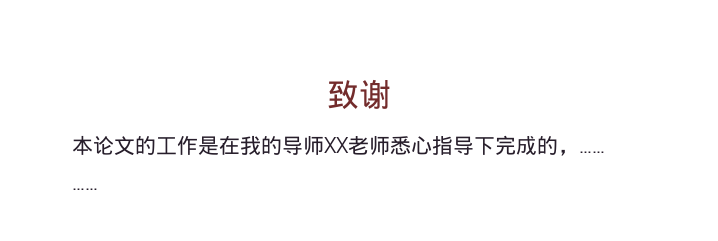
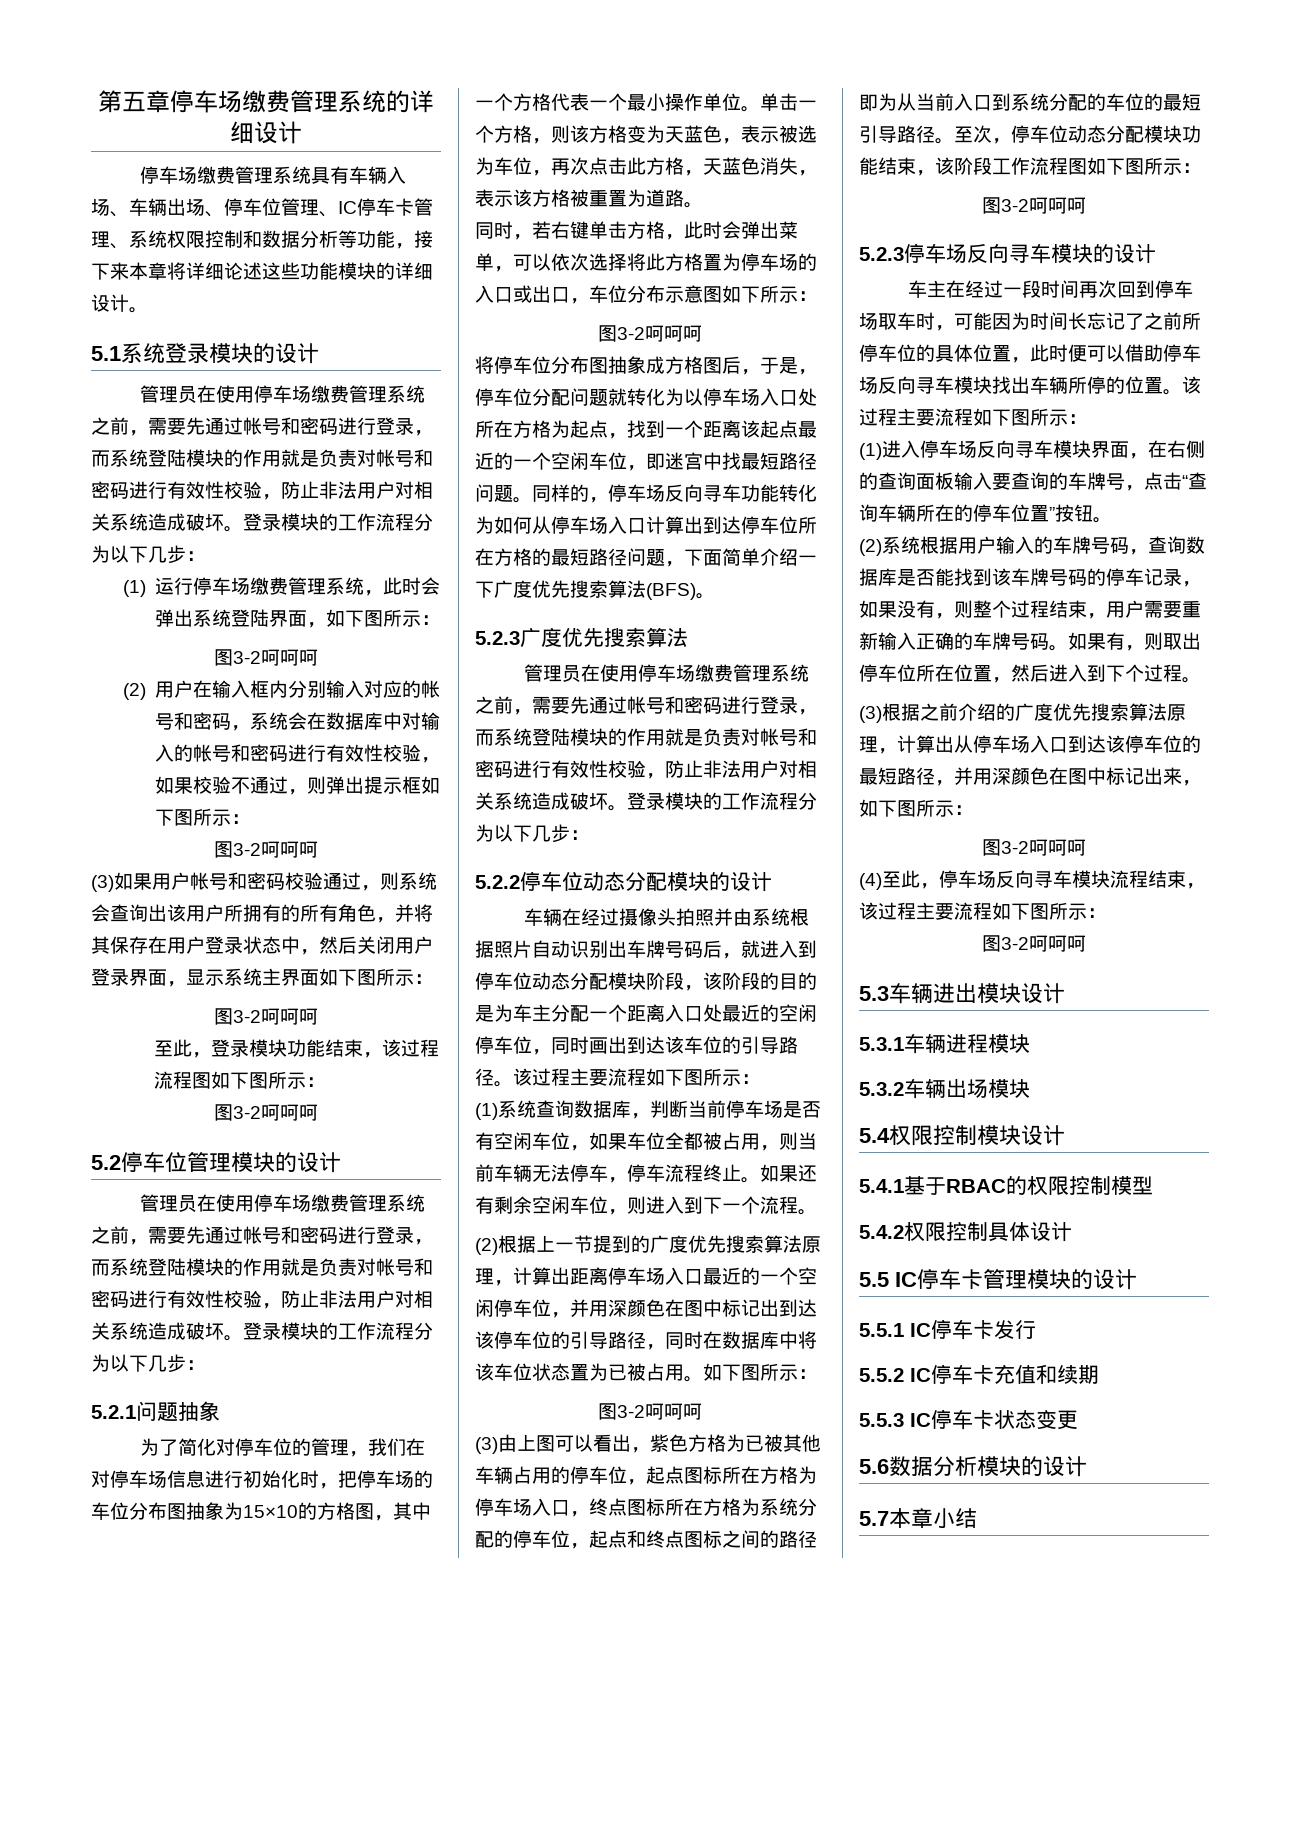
[327,79,391,109] [72,135,605,156] [72,188,98,190] 致谢 // 本论文的工作是在我的导师XX老师悉心指导下完成的，…… // …… -> [98,90,434,113] [230,121,302,144] [140,166,407,184] [91,198,433,217] [91,230,433,249] [91,262,433,280] [91,294,148,313] [91,343,319,364] [140,385,426,403] [91,417,433,436] [91,449,433,467] [91,481,433,500] [91,513,433,532] [91,545,205,564] [122,577,441,597] [155,609,441,628] [214,649,318,666] [122,680,441,700] [155,712,441,731] [155,744,441,763] [155,776,441,795] [155,808,251,826] [214,841,318,858] [91,872,437,892] [91,904,433,923] [91,936,433,955] [91,968,433,987] [214,1008,318,1025] [154,1039,440,1058] [154,1071,326,1089] [214,1104,318,1121] [91,1152,341,1173] [140,1194,426,1212] [91,1226,433,1245] [91,1258,433,1276] [91,1290,433,1309] [91,1322,433,1341] [91,1354,205,1373] [91,1401,220,1422] [140,1438,426,1457] [91,1470,433,1489] [91,1502,431,1521] [475,93,817,112] [475,125,817,144] [475,157,817,176] [475,189,703,208] [475,221,798,240] [475,253,817,272] [475,285,817,304] [598,325,702,342] [475,356,817,375] [475,388,817,406] [475,420,817,439] [475,452,817,471] [475,484,817,503] [475,516,817,534] [475,548,817,567] [475,580,715,600] [475,627,688,648] [524,664,810,682] [475,696,817,715] [475,728,817,746] [475,760,817,779] [475,792,817,811] [475,824,589,843] [475,871,772,892] [524,908,810,926] [475,940,817,959] [475,972,817,991] [475,1004,817,1022] [475,1036,798,1055] [475,1068,760,1087] [475,1100,821,1120] [475,1132,817,1151] [475,1164,817,1183] [475,1196,817,1215] [475,1235,821,1255] [475,1267,817,1286] [475,1299,817,1318] [475,1331,817,1350] [475,1363,817,1382] [598,1403,702,1420] [475,1434,821,1454] [475,1466,817,1485] [475,1498,817,1517] [475,1530,817,1549] [859,93,1201,111] [859,125,1201,144] [859,157,1201,176] [982,197,1086,214] [859,243,1156,264] [908,280,1194,298] [859,312,1201,331] [859,344,1201,363] [859,376,1201,395] [859,408,1087,426] [859,440,1205,460] [859,472,1207,491] [859,504,1112,523] [859,536,1205,556] [859,568,1201,587] [859,600,1201,619] [859,632,1201,651] [859,664,1201,683] [859,703,1186,723] [859,735,1201,754] [859,767,1201,786] [859,799,973,817] [982,839,1086,856] [859,870,1205,890] [859,902,1106,920] [982,935,1086,952] [859,983,1065,1004] [859,1033,1030,1054] [859,1078,1030,1099] [859,1125,1065,1146] [859,1176,1153,1196] [859,1222,1072,1242] [859,1269,1137,1290] [859,1319,1036,1340] [859,1364,1099,1385] [859,1409,1078,1430] [859,1456,1087,1477] [859,1508,977,1528] 第五章停车场缴费管理系统的详细设计 // 停车场缴费管理系统具有车辆入场、车辆出场、停车位管理、IC停车卡管理、系统权限控制和数据分析等功能，接下来本章将详细论述这些功能模块的详细设计。 // 5.1系统登录模块的设计 // 管理员在使用停车场缴费管理系统之前，需要先通过帐号和密码进行登录，而系统登陆模块的作用就是负责对帐号和密码进行有效性校验，防止非法用户对相关系统造成破坏。登录模块的工作流程分为以下几步： // (1)运行停车场缴费管理系统，此时会弹出系统登陆界面，如下图所示： // 图3-2呵呵呵 // (2)用户在输入框内分别输入对应的帐号和密码，系统会在数据库中对输入的帐号和密码进行有效性校验，如果校验不通过，则弹出提示框如下图所示： // 图3-2呵呵呵 // (3)如果用户帐号和密码校验通过，则系统会查询出该用户所拥有的所有角色，并将其保存在用户登录状态中，然后关闭用户登录界面，显示系统主界面如下图所示： // 图3-2呵呵呵 // 至此，登录模块功能结束，该过程流程图如下图所示： // 图3-2呵呵呵 // 5.2停车位管理模块的设计 // 管理员在使用停车场缴费管理系统之前，需要先通过帐号和密码进行登录，而系统登陆模块的作用就是负责对帐号和密码进行有效性校验，防止非法用户对相关系统造成破坏。登录模块的工作流程分为以下几步： // 5.2.1问题抽象 // 为了简化对停车位的管理，我们在对停车场信息进行初始化时，把停车场的车位分布图抽象为15×10的方格图，其中一个方格代表一个最小操作单位。单击一个方格，则该方格变为天蓝色，表示被选为车位，再次点击此方格，天蓝色消失，表示该方格被重置为道路。 // 同时，若右键单击方格，此时会弹出菜单，可以依次选择将此方格置为停车场的入口或出口，车位分布示意图如下所示： // 图3-2呵呵呵 // 将停车位分布图抽象成方格图后，于是，停车位分配问题就转化为以停车场入口处所在方格为起点，找到一个距离该起点最近的一个空闲车位，即迷宫中找最短路径问题。同样的，停车场反向寻车功能转化为如何从停车场入口计算出到达停车位所在方格的最短路径问题，下面简单介绍一下广度优先搜索算法(BFS)。 // 5.2.3广度优先搜索算法 // 管理员在使用停车场缴费管理系统之前，需要先通过帐号和密码进行登录，而系统登陆模块的作用就是负责对帐号和密码进行有效性校验，防止非法用户对相关系统造成破坏。登录模块的工作流程分为以下几步： // 5.2.2停车位动态分配模块的设计 // 车辆在经过摄像头拍照并由系统根据照片自动识别出车牌号码后，就进入到停车位动态分配模块阶段，该阶段的目的是为车主分配一个距离入口处最近的空闲停车位，同时画出到达该车位的引导路径。该过程主要流程如下图所示： // (1)系统查询数据库，判断当前停车场是否有空闲车位，如果车位全都被占用，则当前车辆无法停车，停车流程终止。如果还有剩余空闲车位，则进入到下一个流程。 // (2)根据上一节提到的广度优先搜索算法原理，计算出距离停车场入口最近的一个空闲停车位，并用深颜色在图中标记出到达该停车位的引导路径，同时在数据库中将该车位状态置为已被占用。如下图所示： // 图3-2呵呵呵 // (3)由上图可以看出，紫色方格为已被其他车辆占用的停车位，起点图标所在方格为停车场入口，终点图标所在方格为系统分配的停车位，起点和终点图标之间的路径即为从当前入口到系统分配的车位的最短引导路径。至次，停车位动态分配模块功能结束，该阶段工作流程图如下图所示： // 图3-2呵呵呵 // 5.2.3停车场反向寻车模块的设计 // 车主在经过一段时间再次回到停车场取车时，可能因为时间长忘记了之前所停车位的具体位置，此时便可以借助停车场反向寻车模块找出车辆所停的位置。该过程主要流程如下图所示： // (1)进入停车场反向寻车模块界面，在右侧的查询面板输入要查询的车牌号，点击“查询车辆所在的停车位置”按钮。 // (2)系统根据用户输入的车牌号码，查询数据库是否能找到该车牌号码的停车记录，如果没有，则整个过程结束，用户需要重新输入正确的车牌号码。如果有，则取出停车位所在位置，然后进入到下个过程。 // (3)根据之前介绍的广度优先搜索算法原理，计算出从停车场入口到达该停车位的最短路径，并用深颜色在图中标记出来，如下图所示： // 图3-2呵呵呵 // (4)至此，停车场反向寻车模块流程结束，该过程主要流程如下图所示： // 图3-2呵呵呵 // 5.3车辆进出模块设计 // 5.3.1车辆进程模块 // 5.3.2车辆出场模块 // 5.4权限控制模块设计 // 5.4.1基于RBAC的权限控制模型 // 5.4.2权限控制具体设计 // 5.5 IC停车卡管理模块的设计 // 5.5.1 IC停车卡发行 // 5.5.2 IC停车卡充值和续期 // 5.5.3 IC停车卡状态变更 // 5.6数据分析模块的设计 // 5.7本章小结

